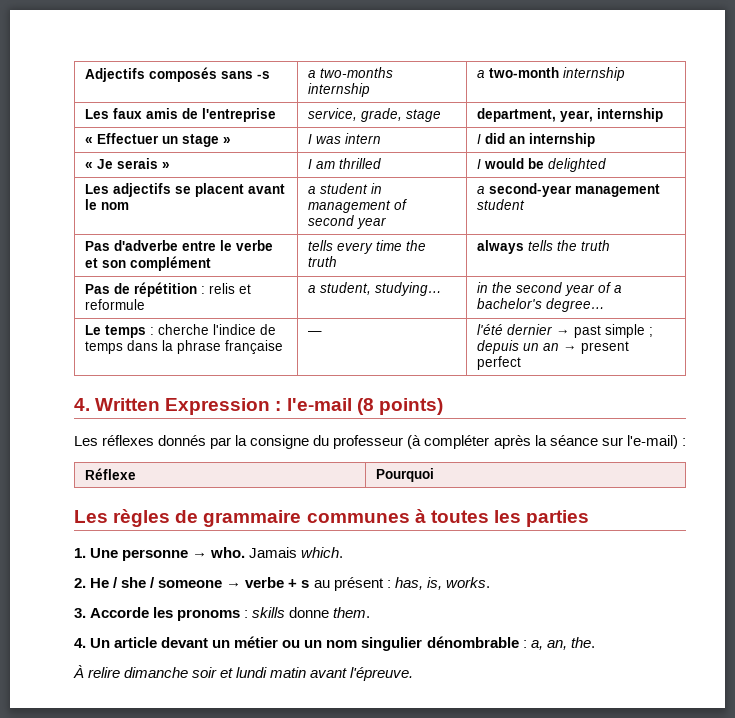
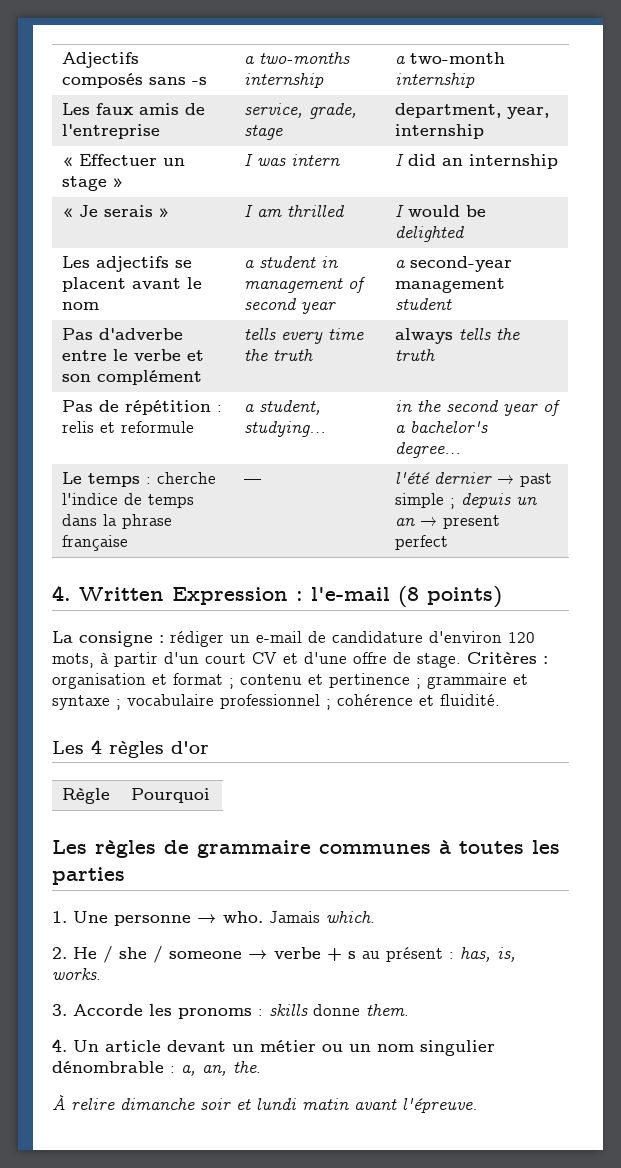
[74,435,686,449] [85,468,137,480] Les réflexes donnés par la consigne du professeur (à compléter après la séance sur l'e-mail) : // Réflexe -> [52,631,535,647] [52,652,548,668] [52,673,528,689] [52,694,500,710] [52,739,209,758] [62,788,111,804] La consigne : rédiger un e-mail de candidature d'environ 120 mots, à partir d'un court CV et d'une offre de stage. Critères : organisation et format ; contenu et pertinence ; grammaire et syntaxe ; vocabulaire professionnel ; cohérence et fluidité. // Les 4 règles d'or // Règle

